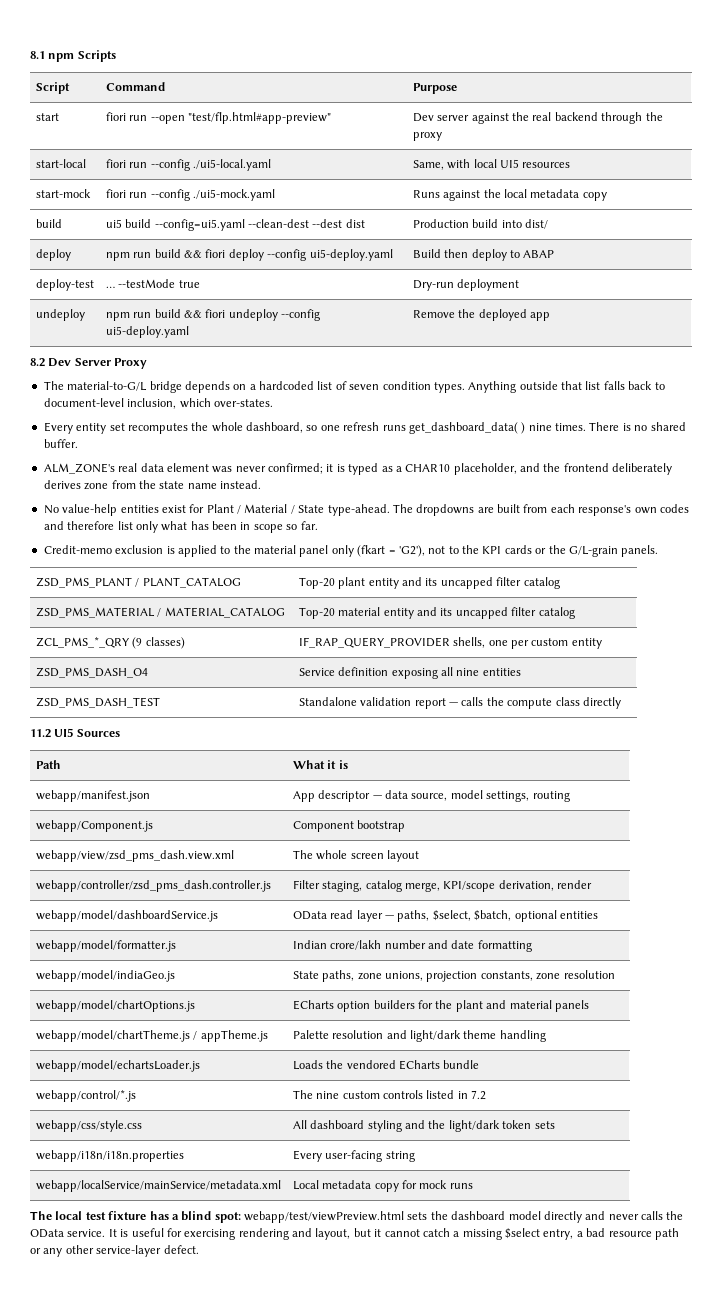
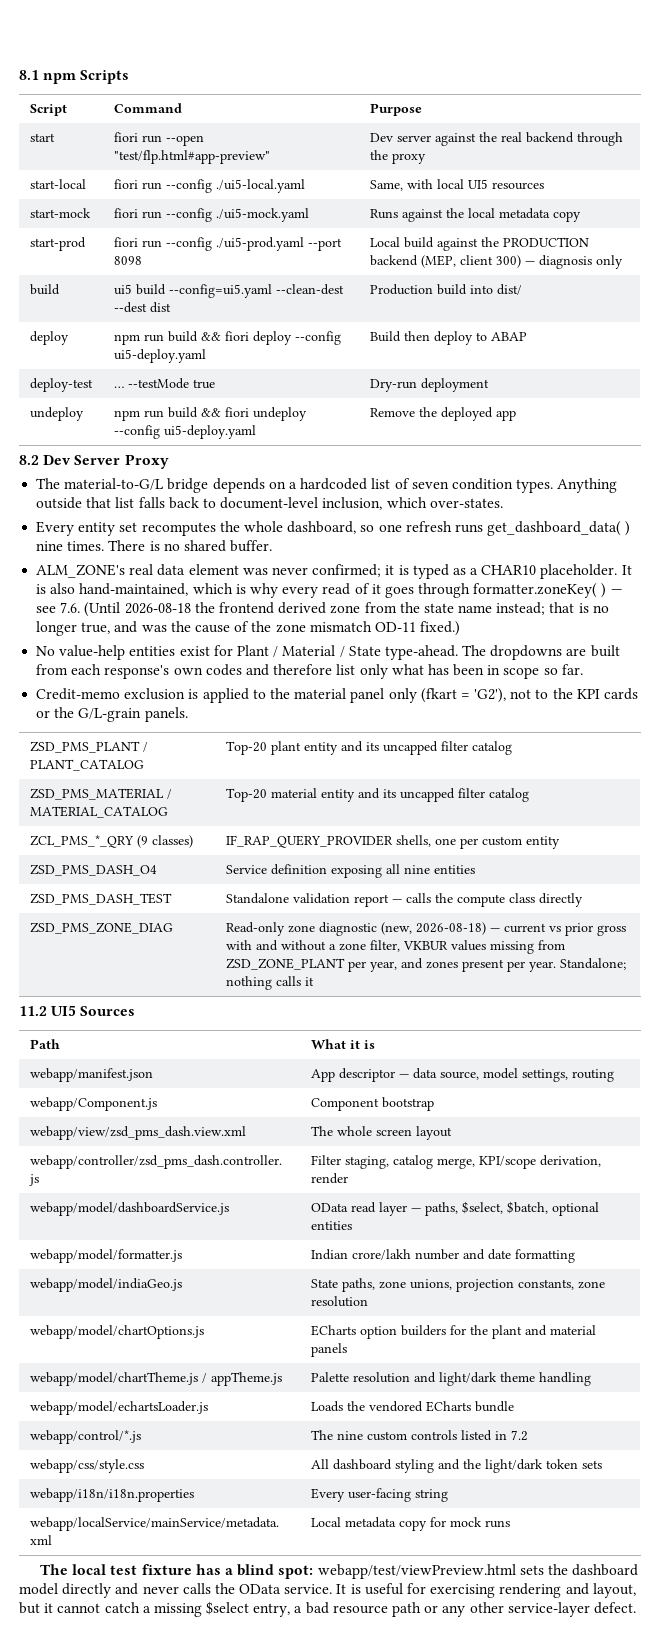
(607, 196) none -> [29,237,86,251] [113,237,342,251] [113,256,142,265] [369,237,589,251] [369,255,623,269] // start-prod | fiori run --config ./ui5-prod.yaml --port 8098 | Local build against the PRODUCTION backend (MEP, client 300) — diagnosis only
[453,463,673,475] [43,480,81,489] placeholder, and the frontend deliberately derives -> [540,564,632,579] [36,583,623,598] [36,602,327,617] placeholder. It is also hand-maintained, which is why every read of it goes through formatter.zoneKey( ) — see 7.6. (Until 2026-08-18 the frontend derived
[220,480,261,489] instead. -> [496,602,609,615] [36,621,461,636] instead; that is no longer true, and was the cause of the zone mismatch OD-11 fixed.)
(621, 703) none -> [29,922,173,934] [225,922,626,936] [225,940,565,954] [225,958,626,972] [225,976,314,990] // ZSD_PMS_ZONE_DIAG | Read-only zone diagnostic (new, 2026-08-18) — current vs prior gross with and without a zone filter, VKBUR values missing from ZSD_ZONE_PLANT per year, and zones present per year. Standalone; nothing calls it

